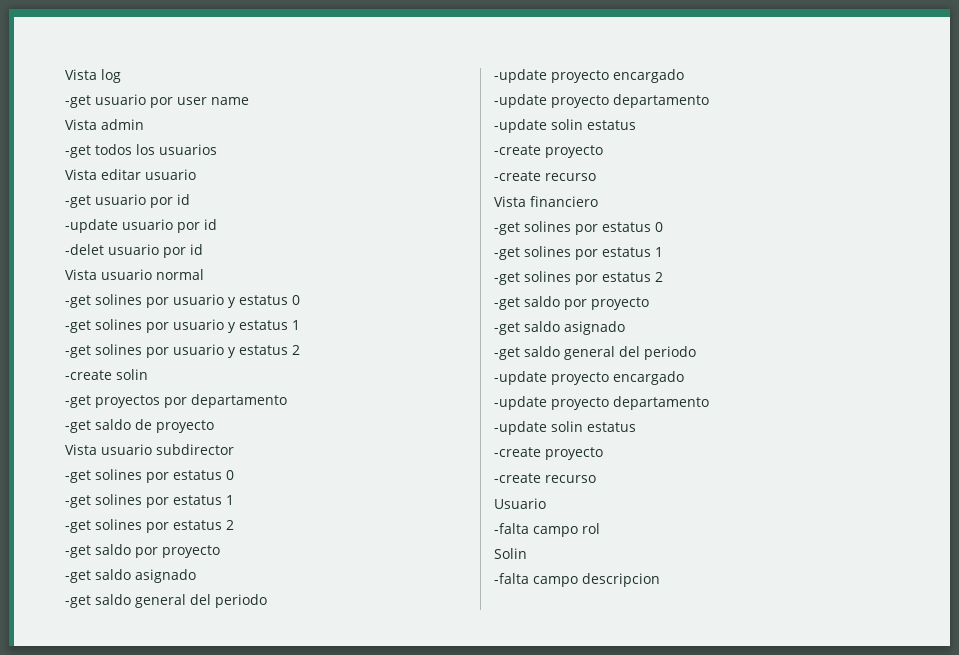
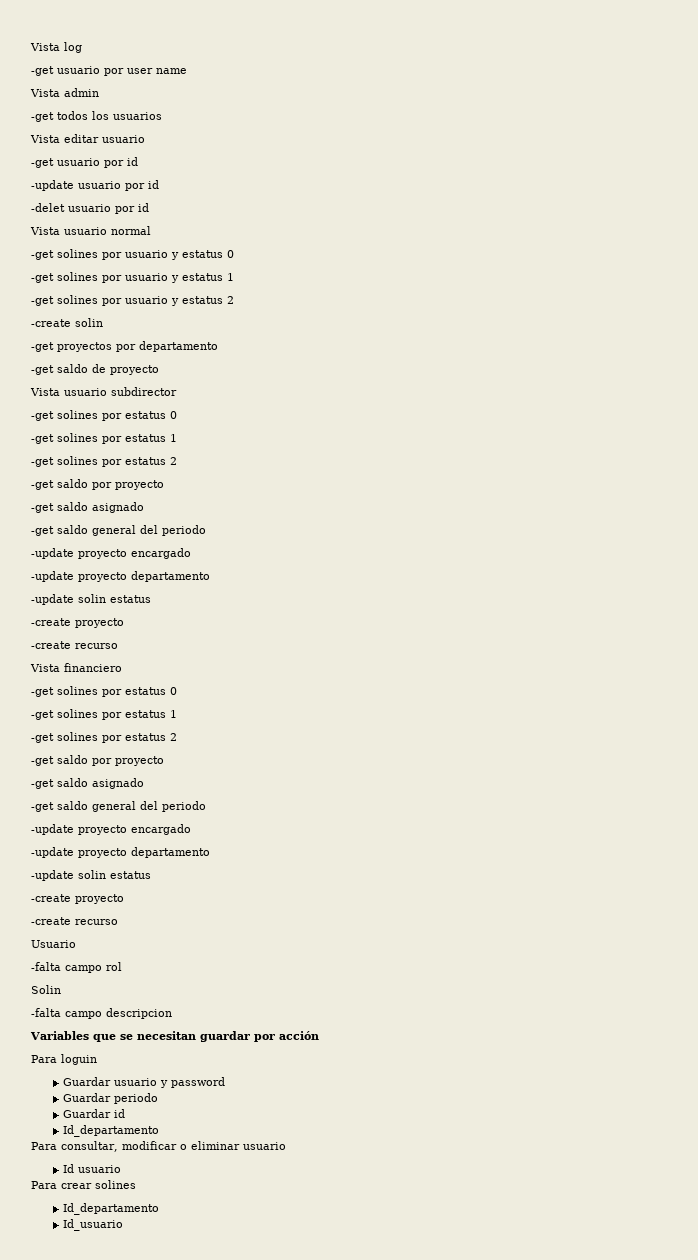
(660, 580) none -> [30,1031,319,1042] [31,1054,97,1065] [62,1077,225,1088] [62,1093,158,1104] [62,1109,125,1118] [62,1125,159,1137] [31,1141,286,1152] [62,1164,121,1173] [31,1180,136,1189] [62,1203,159,1215] [62,1219,123,1231] // Variables que se necesitan guardar por acción // Para loguin // Guardar usuario y password // Guardar periodo // Guardar id // Id_departamento // Para consultar, modificar o eliminar usuario // Id usuario // Para crear solines // Id_departamento // Id_usuario

